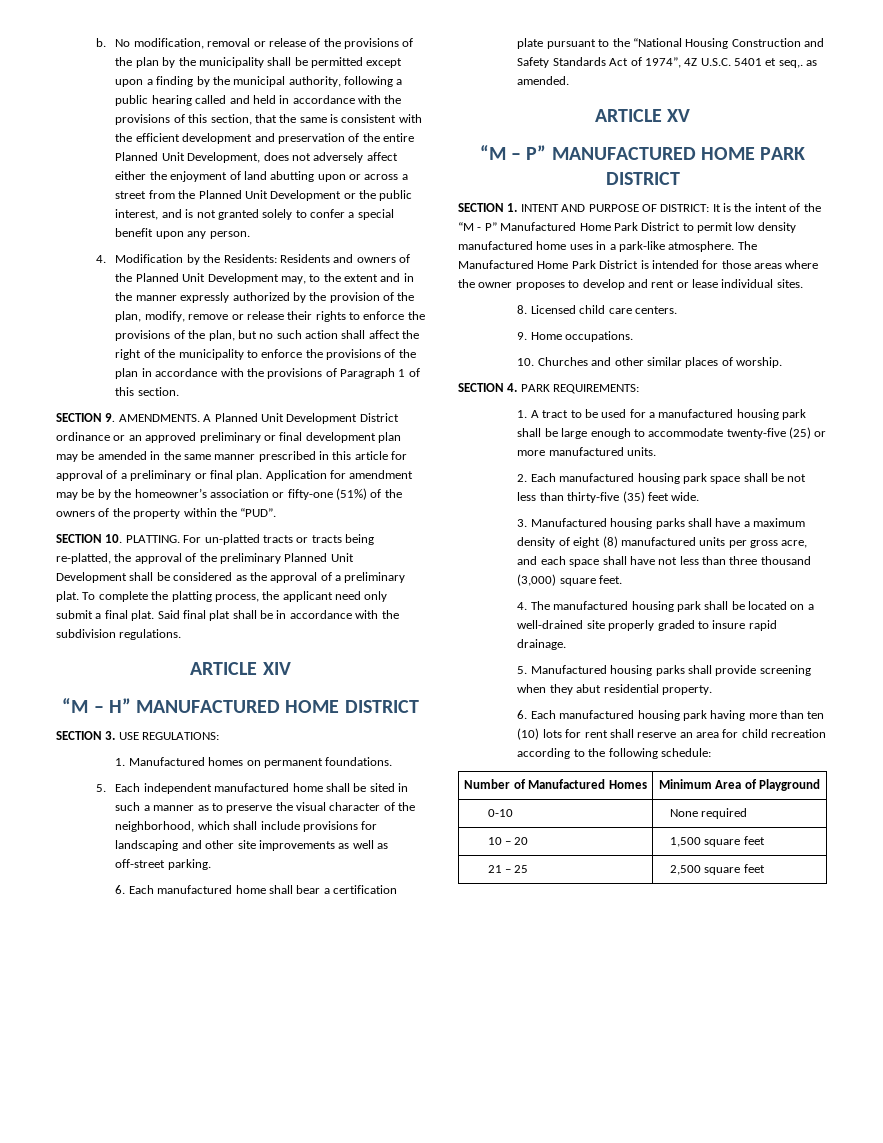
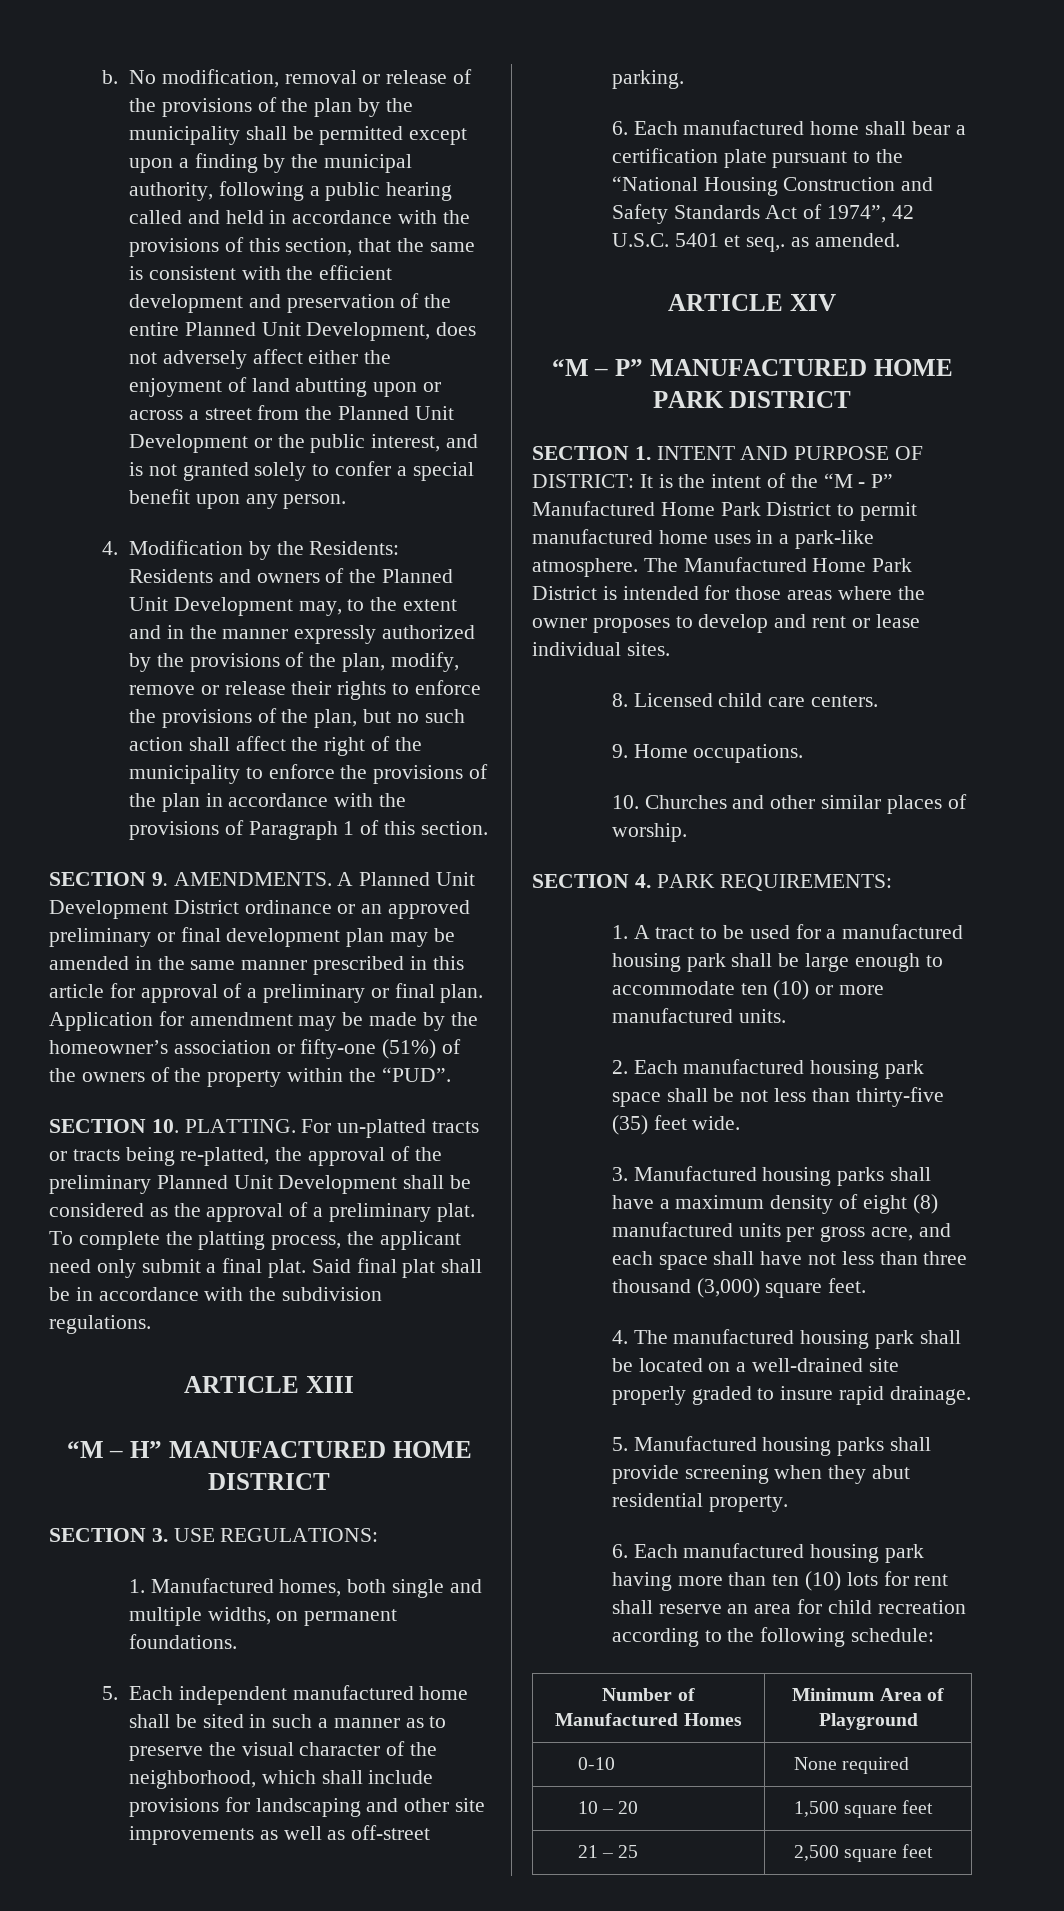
[329,292,380,303] provision -> [189,653,280,672] provisions
(95, 493) none -> [369,1012,418,1026] made
[262,662,291,675] XIV -> [305,1376,354,1393] XIII
[208,757,244,766] homes -> [279,1579,482,1598] [128,1607,271,1626] homes, both single and multiple widths,
[684,58,698,66] 4Z -> [891,205,914,219] 42
[667,109,691,122] XV -> [789,294,836,311] XIV
[735,222,796,233] low density -> (918, 511) none
[726,427,812,439] twenty-five (25) -> [740,980,810,1000] ten (10)

